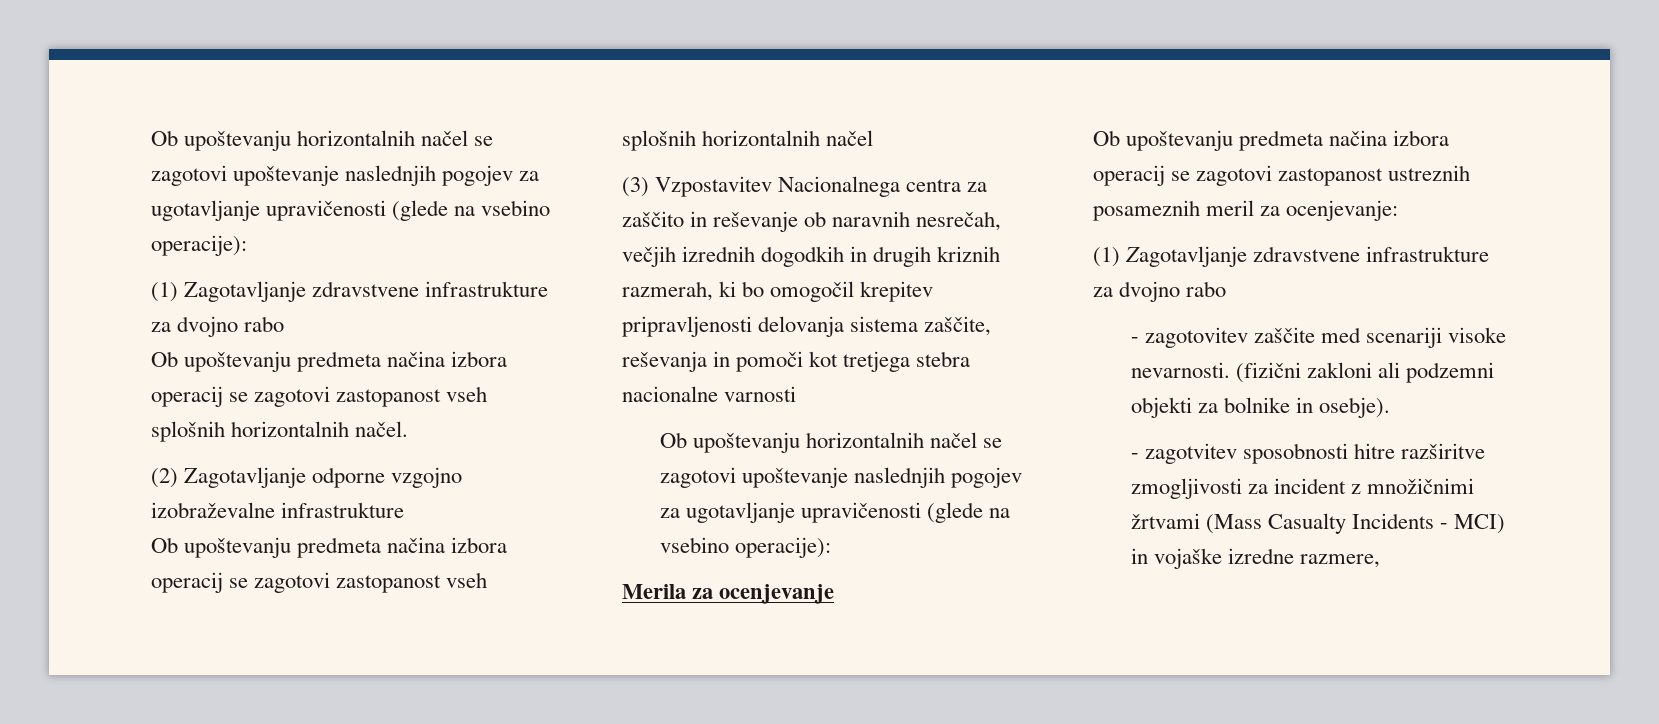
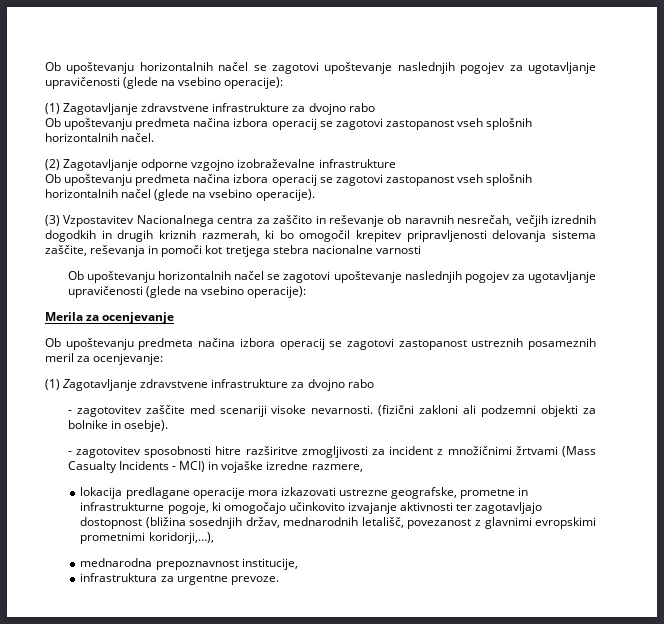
(874, 138) none -> [154,189,315,201] (glede na vsebino operacije).
[1144,443,1237,464] zagotvitev -> [75,446,141,458] zagotovitev
(1380, 561) none -> [80,487,529,499] [80,502,543,514] [80,517,596,529] [80,532,214,544] [80,558,298,570] [80,573,279,585] // lokacija predlagane operacije mora izkazovati ustrezne geografske, prometne in infrastrukturne pogoje, ki omogočajo učinkovito izvajanje aktivnosti ter zagotavljajo dostopnost (bližina sosednjih držav, mednarodnih letališč, povezanost z glavnimi evropskimi prometnimi koridorji,…), // mednarodna prepoznavnost institucije, // infrastruktura za urgentne prevoze.

